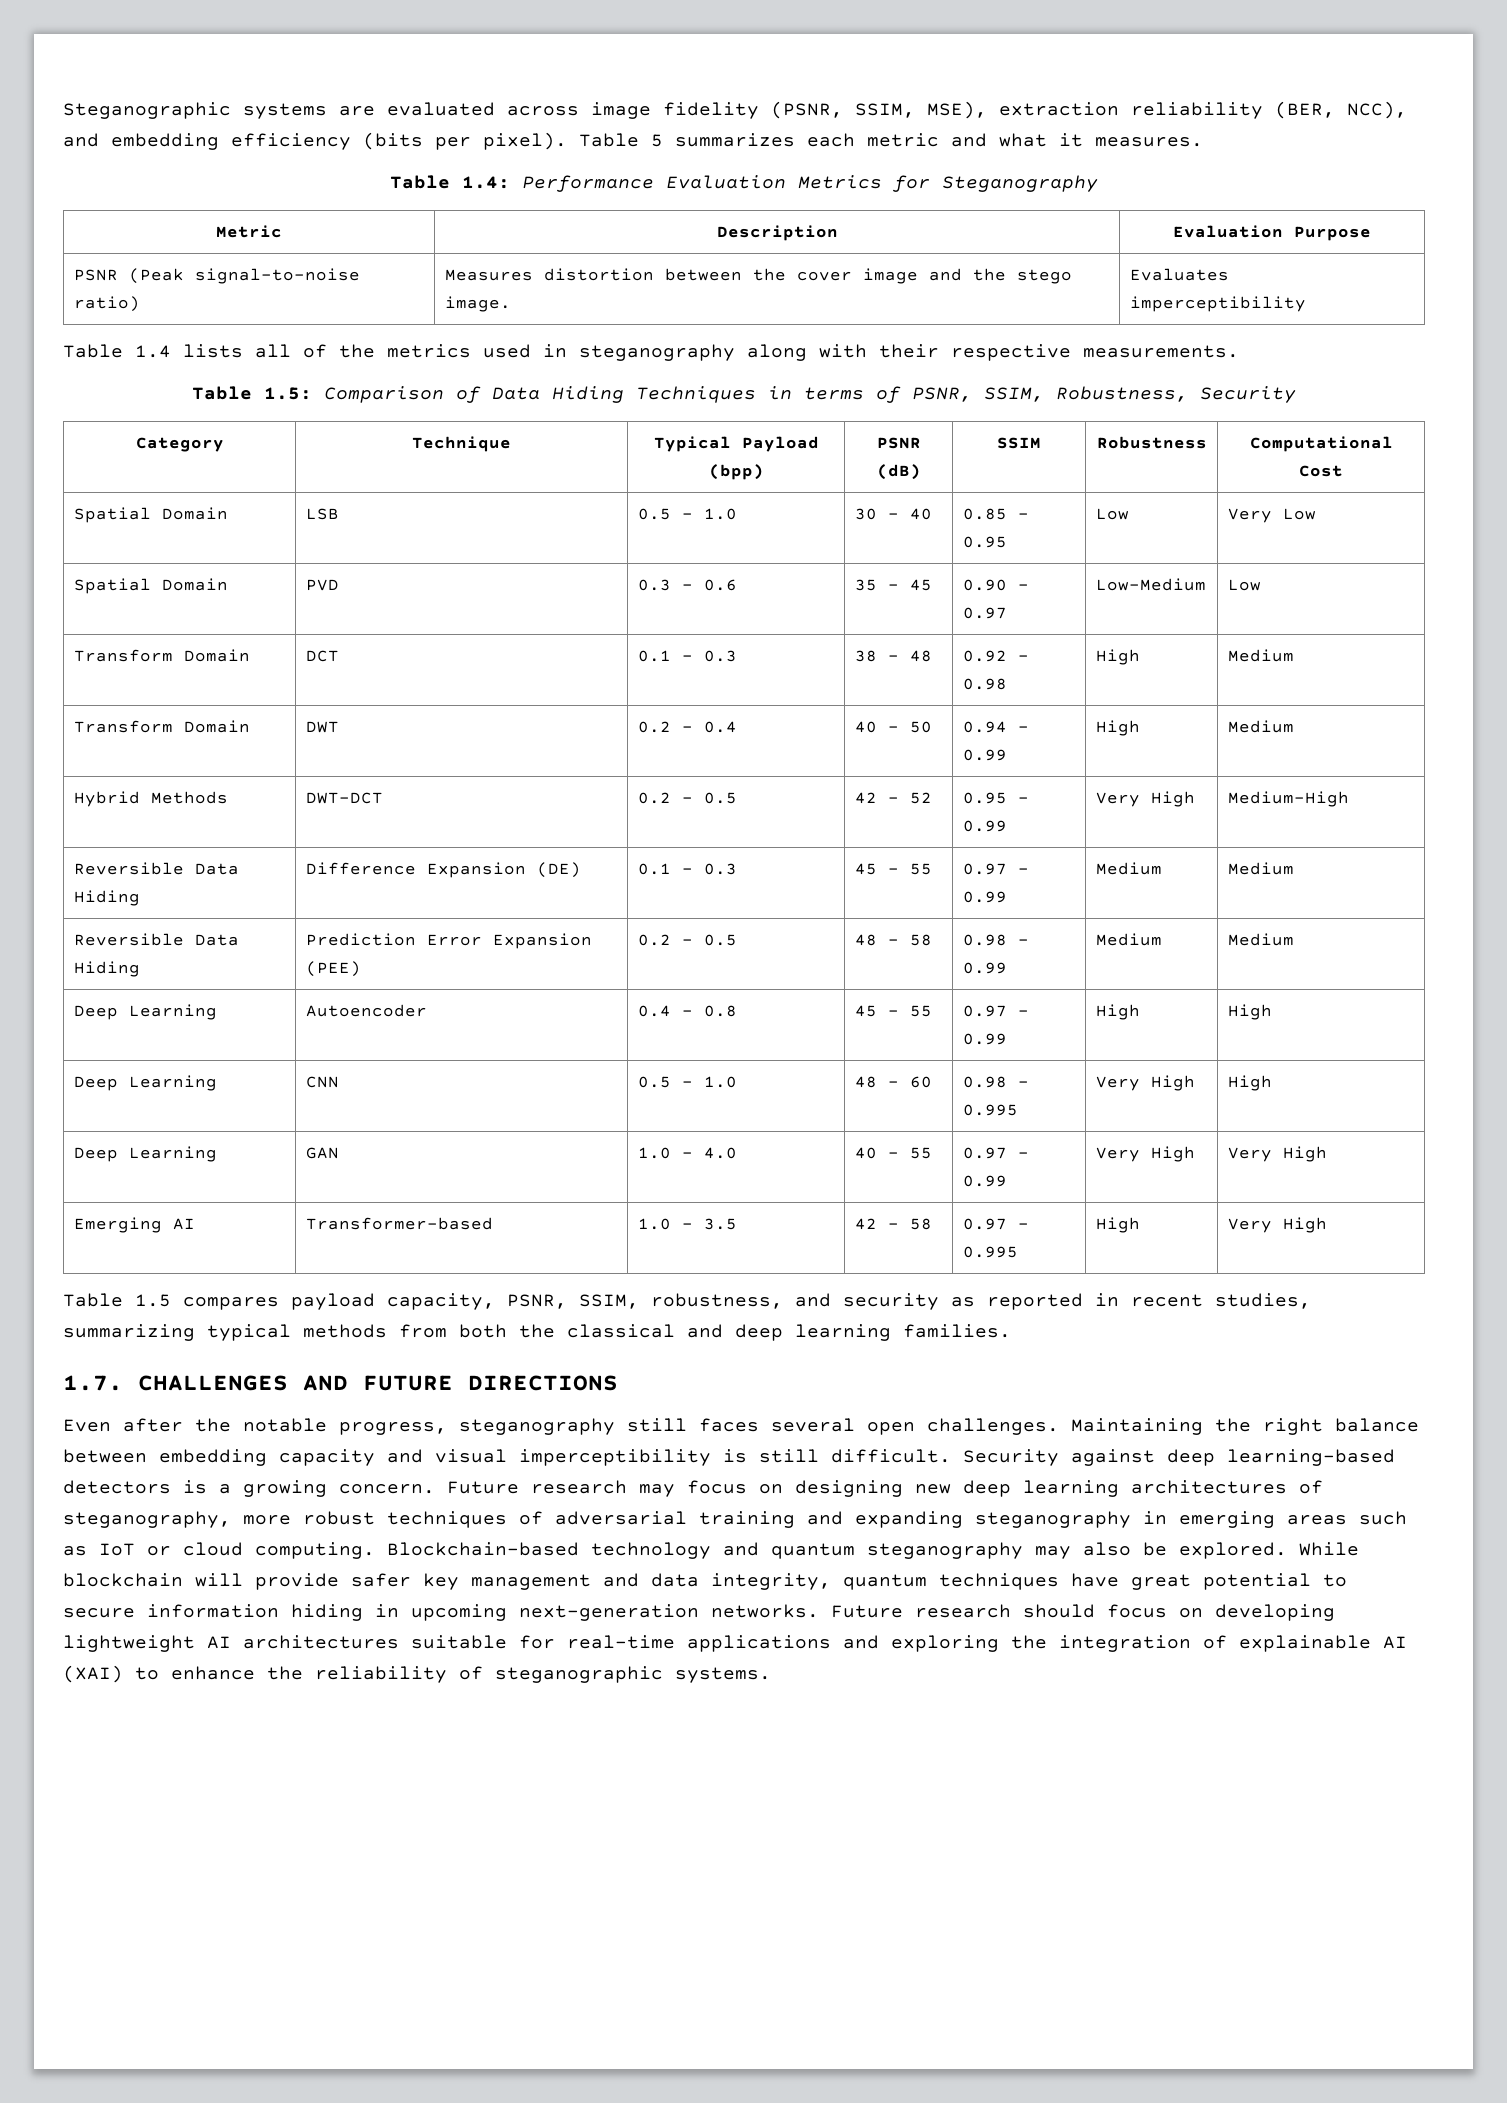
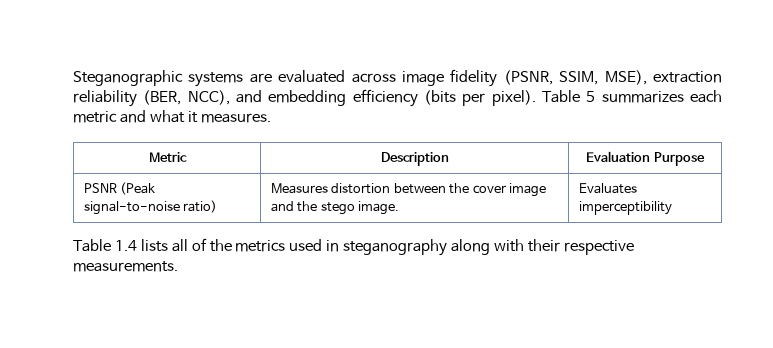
[390,175,1098,192] // Table 1.4: Performance Evaluation Metrics for Steganography -> (271, 118) none
[192,386,1296,403] [135,437,224,452] [412,436,511,452] [653,436,819,452] [708,464,764,480] [876,437,921,449] [876,464,921,480] [997,437,1041,449] [1096,436,1207,449] [1249,436,1393,452] [1299,465,1343,477] [73,507,228,523] [305,508,339,520] [637,508,737,520] [854,508,932,520] [962,508,1029,520] [962,536,1007,548] [1095,508,1129,520] [1227,508,1316,523] [73,578,228,594] [305,579,339,591] [637,579,737,591] [854,579,932,591] [962,579,1029,591] [962,607,1007,619] [1095,578,1206,591] [1227,579,1261,591] [73,649,250,662] [305,650,339,662] [637,650,737,662] [854,650,932,662] [962,650,1029,662] [962,678,1007,690] [1095,649,1140,665] [1227,649,1294,662] [73,720,250,733] [305,721,339,733] [637,721,737,733] [854,721,932,733] [962,721,1029,733] [962,749,1007,761] [1095,720,1140,736] [1227,720,1294,733] [73,791,228,807] [305,792,383,804] [637,792,737,804] [854,792,932,804] [962,792,1029,804] [962,820,1007,832] [1095,791,1195,807] [1227,791,1349,807] [73,862,239,875] [73,890,140,906] [305,862,581,878] [637,863,737,875] [854,863,932,875] [962,863,1029,875] [962,891,1007,903] [1095,862,1162,875] [1227,862,1294,875] [73,933,239,946] [73,961,140,977] [305,933,592,949] [305,961,361,977] [637,934,737,946] [854,934,932,946] [962,934,1029,946] [962,962,1007,974] [1095,933,1162,946] [1227,933,1294,946] [73,1004,217,1020] [305,1004,427,1017] [637,1005,737,1017] [854,1005,932,1017] [962,1005,1029,1017] [962,1033,1007,1045] [1095,1004,1140,1020] [1227,1004,1272,1020] [73,1075,217,1091] [305,1076,339,1088] [637,1076,737,1088] [854,1076,932,1088] [962,1076,1029,1088] [962,1104,1018,1116] [1095,1075,1195,1091] [1227,1075,1272,1091] [73,1146,217,1162] [305,1147,339,1159] [637,1147,737,1159] [854,1147,932,1159] [962,1147,1029,1159] [962,1175,1007,1187] [1095,1146,1195,1162] [1227,1146,1327,1162] [73,1217,195,1233] [305,1217,493,1230] [637,1218,737,1230] [854,1218,932,1230] [962,1218,1029,1230] [962,1246,1018,1258] [1095,1217,1140,1233] [1227,1217,1327,1233] [63,1293,1311,1310] [63,1324,1011,1341] [63,1375,618,1391] [63,1418,1419,1435] [63,1449,1395,1466] [63,1480,1323,1497] [63,1511,1407,1528] [63,1542,1359,1559] [63,1573,1347,1590] [63,1604,1335,1621] [63,1635,1407,1652] [63,1665,771,1683] // Table 1.5: Comparison of Data Hiding Techniques in terms of PSNR, SSIM, Robustness, Security // Category | Technique | Typical Payload (bpp) | PSNR (dB) | SSIM | Robustness | Computational Cost // Spatial Domain | LSB | 0.5 – 1.0 | 30 – 40 | 0.85 – 0.95 | Low | Very Low // Spatial Domain | PVD | 0.3 – 0.6 | 35 – 45 | 0.90 – 0.97 | Low–Medium | Low // Transform Domain | DCT | 0.1 – 0.3 | 38 – 48 | 0.92 – 0.98 | High | Medium // Transform Domain | DWT | 0.2 – 0.4 | 40 – 50 | 0.94 – 0.99 | High | Medium // Hybrid Methods | DWT–DCT | 0.2 – 0.5 | 42 – 52 | 0.95 – 0.99 | Very High | Medium–High // Reversible Data Hiding | Difference Expansion (DE) | 0.1 – 0.3 | 45 – 55 | 0.97 – 0.99 | Medium | Medium // Reversible Data Hiding | Prediction Error Expansion (PEE) | 0.2 – 0.5 | 48 – 58 | 0.98 – 0.99 | Medium | Medium // Deep Learning | Autoencoder | 0.4 – 0.8 | 45 – 55 | 0.97 – 0.99 | High | High // Deep Learning | CNN | 0.5 – 1.0 | 48 – 60 | 0.98 – 0.995 | Very High | High // Deep Learning | GAN | 1.0 – 4.0 | 40 – 55 | 0.97 – 0.99 | Very High | Very High // Emerging AI | Transformer-based | 1.0 – 3.5 | 42 – 58 | 0.97 – 0.995 | High | Very High // Table 1.5 compares payload capacity, PSNR, SSIM, robustness, and security as reported in recent studies, summarizing typical methods from both the classical and deep learning families. // 1.7. CHALLENGES AND FUTURE DIRECTIONS // Even after the notable progress, steganography still faces several open challenges. Maintaining the right balance between embedding capacity and visual imperceptibility is still difficult. Security against deep learning-based detectors is a growing concern. Future research may focus on designing new deep learning architectures of steganography, more robust techniques of adversarial training and expanding steganography in emerging areas such as IoT or cloud computing. Blockchain-based technology and quantum steganography may also be explored. While blockchain will provide safer key management and data integrity, quantum techniques have great potential to secure information hiding in upcoming next-generation networks. Future research should focus on developing lightweight AI architectures suitable for real-time applications and exploring the integration of explainable AI (XAI) to enhance the reliability of steganographic systems. -> (178, 266) none

